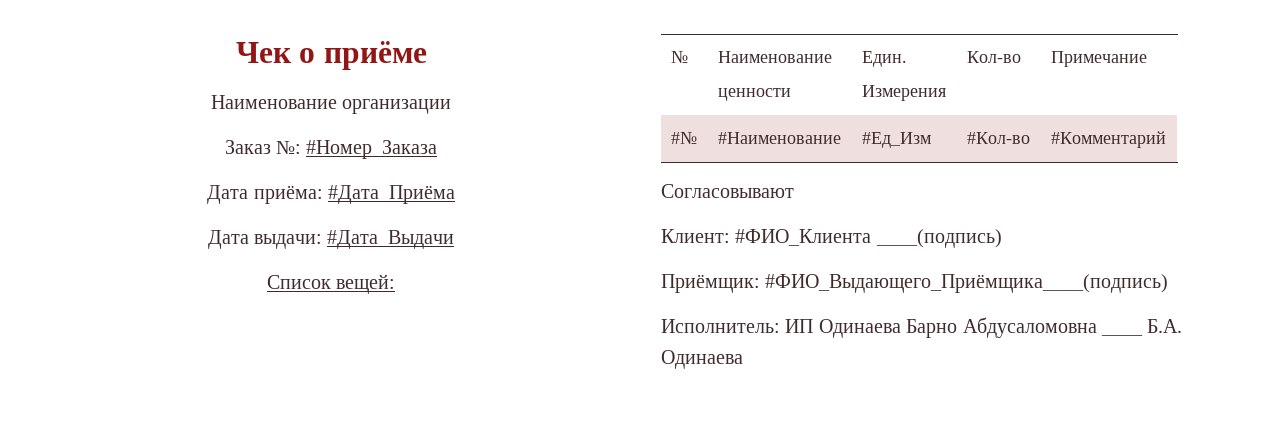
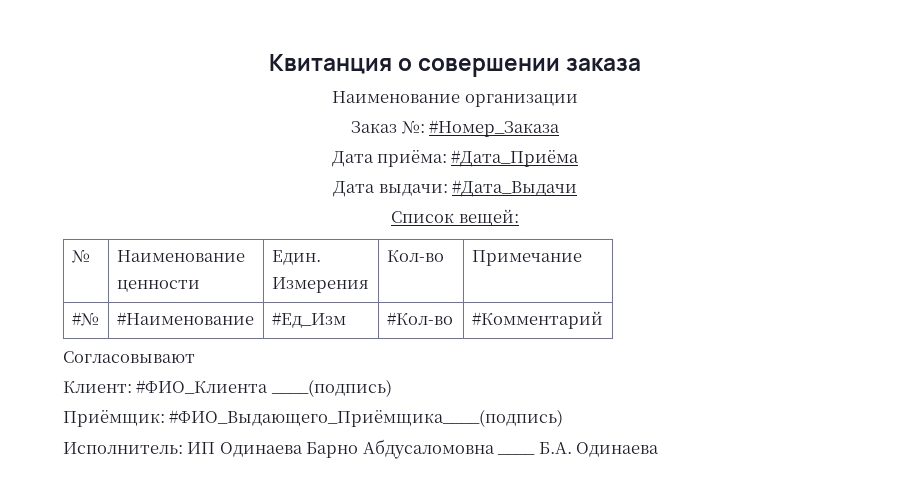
[235,41,427,70] Чек о приёме -> [268,54,642,77] Квитанция о совершении заказа

